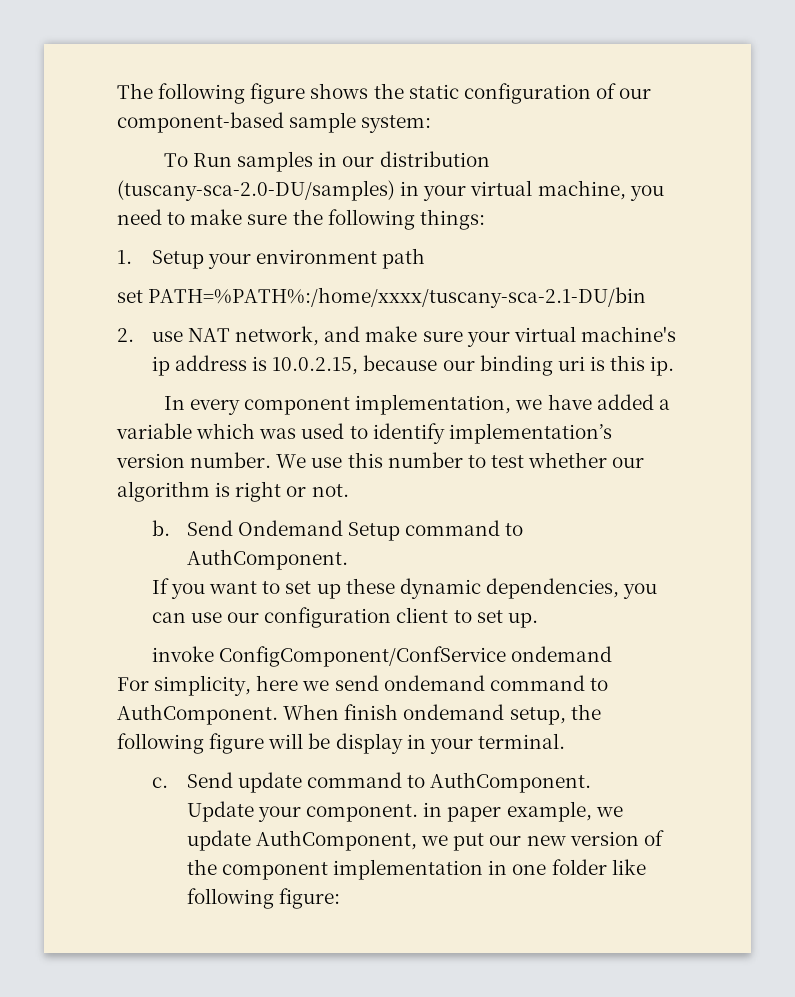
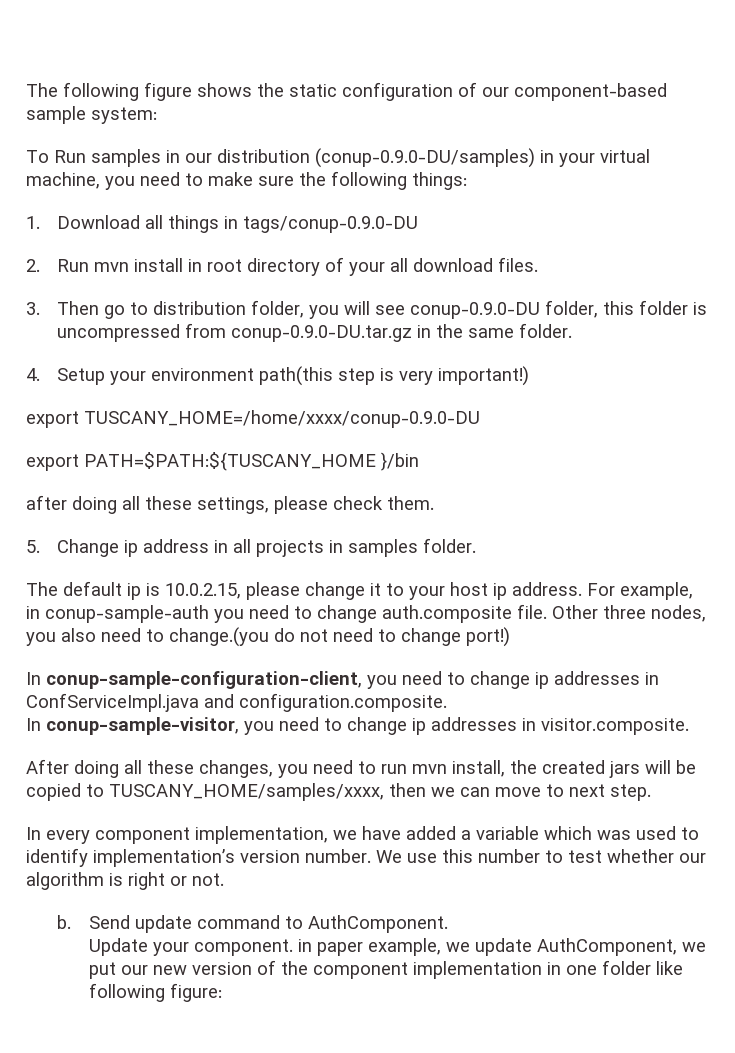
[117,180,395,201] (tuscany-sca-2.0-DU/samples) -> [315,148,535,168] (conup-0.9.0-DU/samples)
[151,248,426,269] [117,287,647,308] [117,326,676,347] [151,355,675,376] Setup your environment path // set PATH=%PATH%:/home/xxxx/tuscany-sca-2.1-DU/bin // 2. use NAT network, and make sure your virtual machine's ip address is 10.0.2.15, because our binding uri is this ip. -> [57,215,419,233] [26,257,539,276] [26,300,708,319] [57,323,573,342] [26,366,530,386] [26,410,480,428] [26,452,419,471] [26,495,434,514] [26,538,477,557] [26,581,693,600] [26,604,706,623] [26,627,510,647] [26,671,659,689] [26,693,447,712] [26,717,689,735] [26,759,696,778] [26,783,651,801] Download all things in tags/conup-0.9.0-DU // 2. Run mvn install in root directory of your all download files. // 3. Then go to distribution folder, you will see conup-0.9.0-DU folder, this folder is uncompressed from conup-0.9.0-DU.tar.gz in the same folder. // 4. Setup your environment path(this step is very important!) // export TUSCANY_HOME=/home/xxxx/conup-0.9.0-DU // export PATH=$PATH:${TUSCANY_HOME }/bin // after doing all these settings, please check them. // 5. Change ip address in all projects in samples folder. // The default ip is 10.0.2.15, please change it to your host ip address. For example, in conup-sample-auth you need to change auth.composite file. Other three nodes, you also need to change.(you do not need to change port!) // In conup-sample-configuration-client, you need to change ip addresses in ConfServiceImpl.java and configuration.composite. // In conup-sample-visitor, you need to change ip addresses in visitor.composite. // After doing all these changes, you need to run mvn install, the created jars will be copied to TUSCANY_HOME/samples/xxxx, then we can move to next step.
[237,520,524,541] [186,549,348,570] [151,578,658,599] [151,607,538,628] [151,646,613,667] [117,675,608,696] [117,704,601,725] [117,733,565,754] [151,772,233,788] Ondemand Setup command to AuthComponent. // If you want to set up these dynamic dependencies, you can use our configuration client to set up. // invoke ConfigComponent/ConfService ondemand // For simplicity, here we send ondemand command to AuthComponent. When finish ondemand setup, the following figure will be display in your terminal. // c. Send -> (130, 922) none

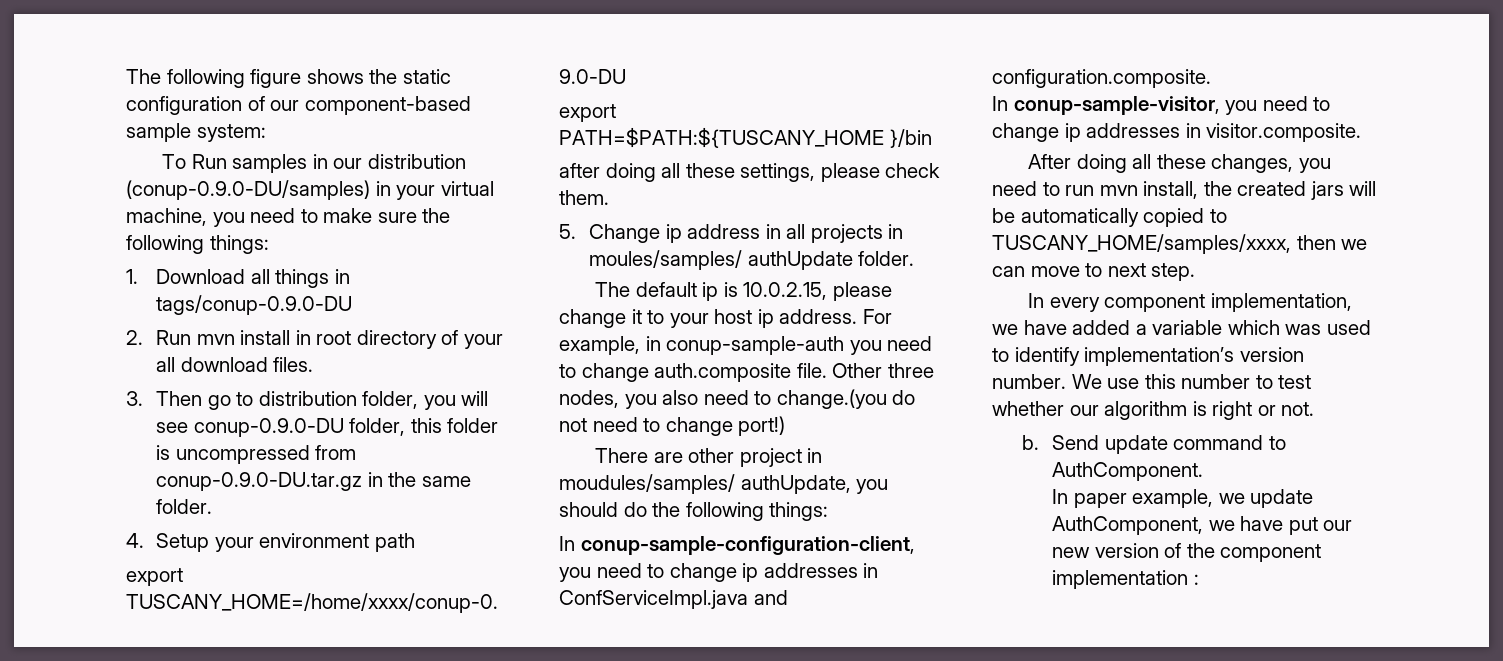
[259,366,530,386] path(this step is very important!) -> [374,533,415,552] path
[348,539,419,557] samples -> [589,250,853,270] moules/samples/ authUpdate
(510, 637) none -> [594,448,823,467] [559,474,889,494] [559,502,829,521] // There are other project in moudules/samples/ authUpdate, you should do the following things:
(696, 767) none -> [1020,208,1139,227] automatically
[88,938,312,956] Update your component. in -> [1052,489,1069,504] In
(706, 947) none -> [1240,516,1284,531] have
[546,960,683,975] [88,983,222,1002] in one folder like following figure: -> [1193,574,1199,585] :

